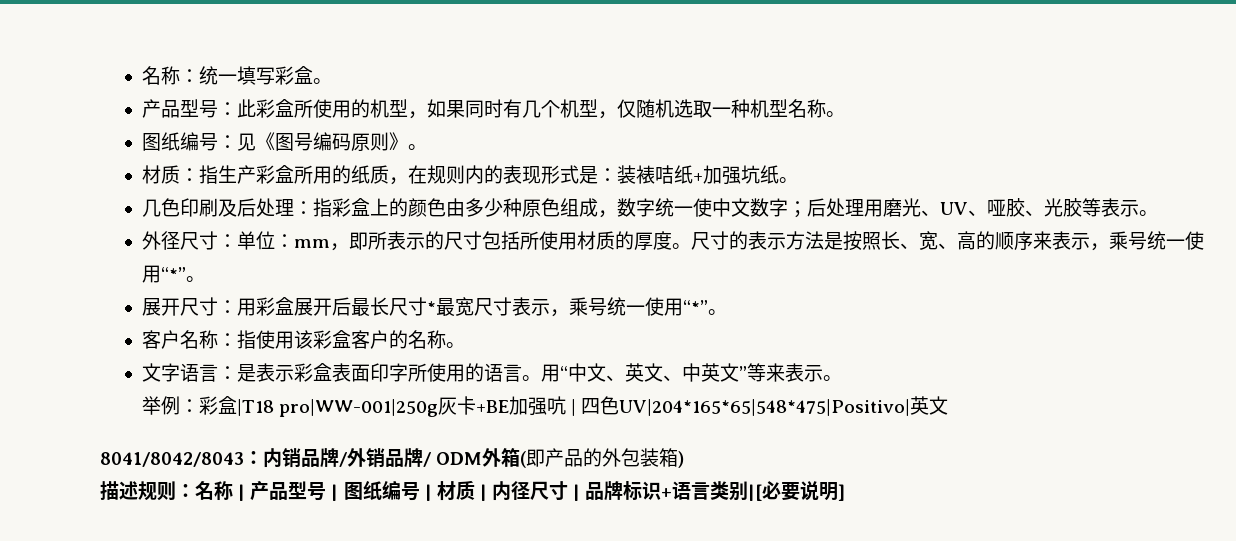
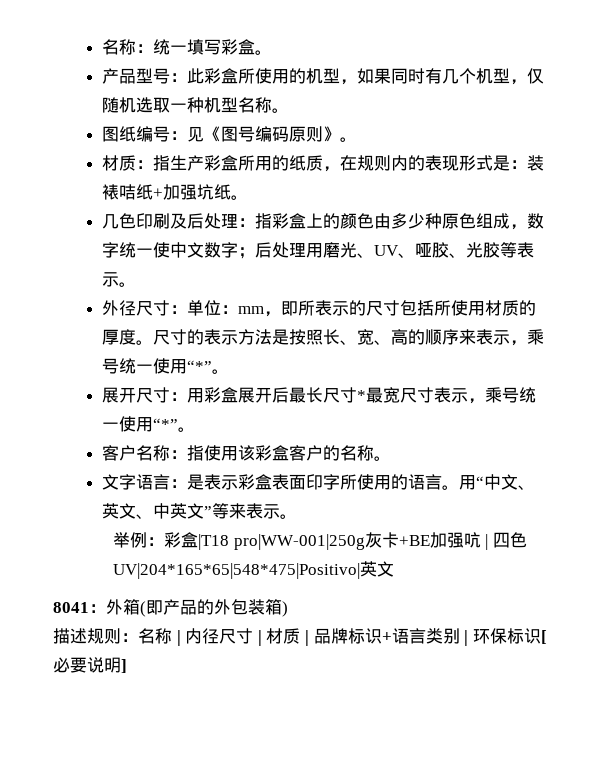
[100,448,483,468] 8041/8042/8043：内销品牌/外销品牌/ ODM -> [53,602,106,613] 8041：
[250,480,487,501] 产品型号 | 图纸编号 | 材质 | -> (181, 638) none
(581, 492) none -> [266,628,309,646] 材质 |
[748,484,763,501] |[ -> [464,628,547,646] | 环保标识[

